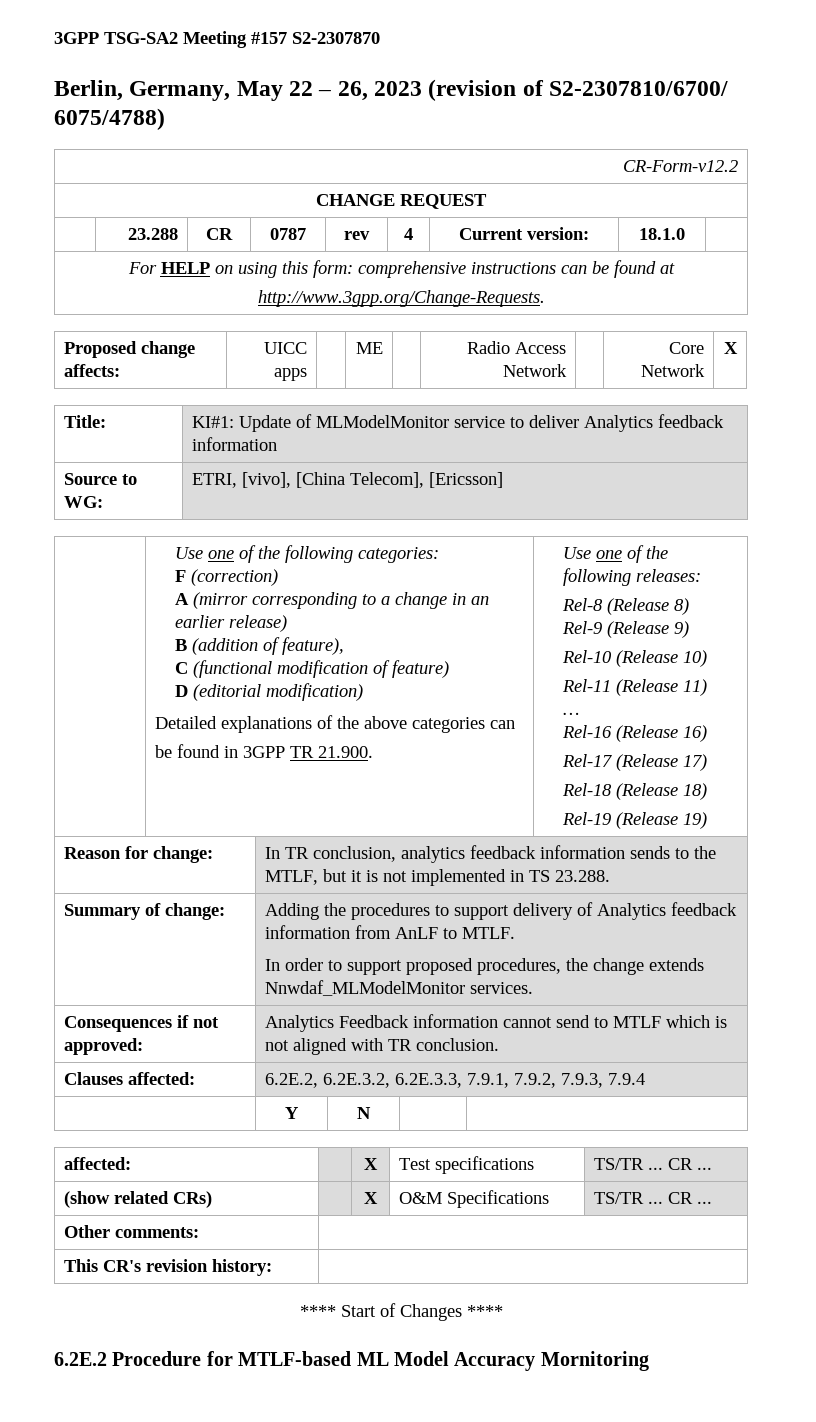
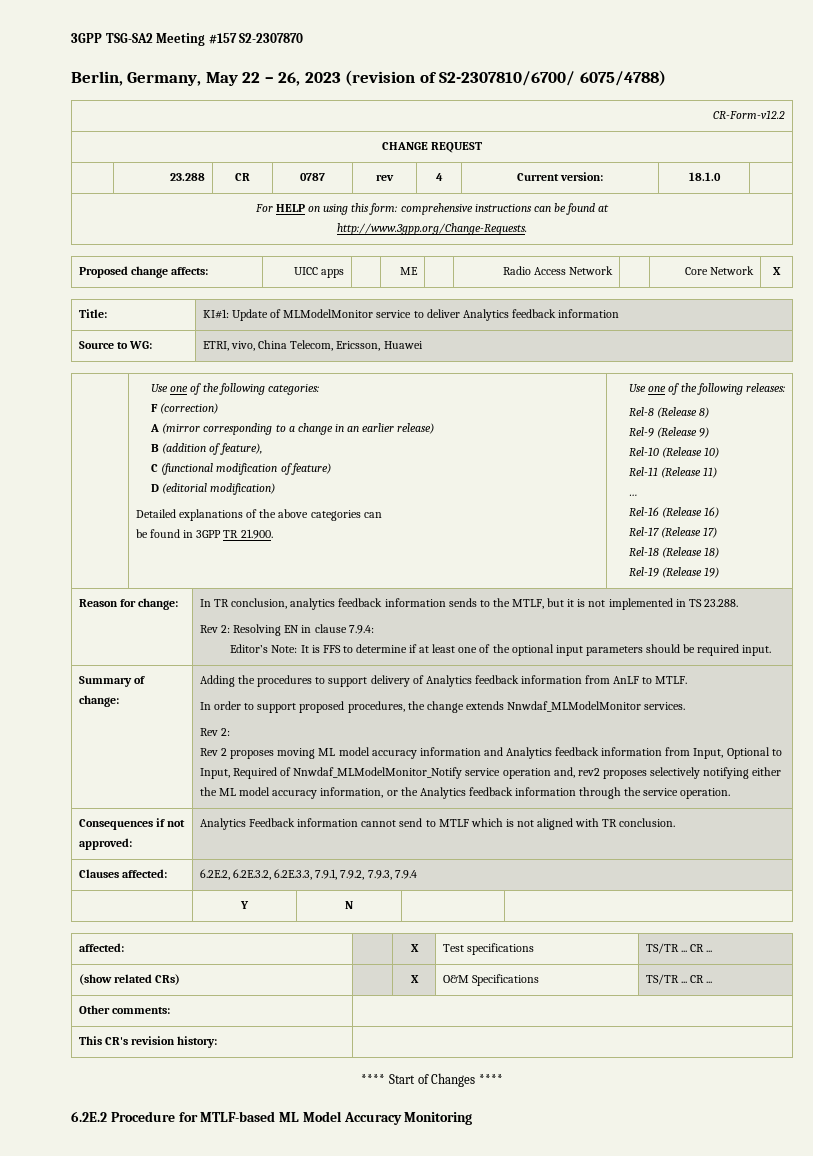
[241,472,503,488] [vivo], [China Telecom], [Ericsson] -> [231,340,423,351] vivo, China Telecom, Ericsson, Huawei
(610, 876) none -> [200,624,374,636] [230,644,772,656] // Rev 2: Resolving EN in clause 7.9.4: // Editor’s Note: It is FFS to determine if at least one of the optional input parameters should be required input.
(533, 988) none -> [200,728,231,736] [200,747,782,759] [200,767,782,779] [200,787,731,799] // Rev 2: // Rev 2 proposes moving ML model accuracy information and Analytics feedback information from Input, Optional to Input, Required of Nnwdaf_MLModelMonitor_Notify service operation and, rev2 proposes selectively notifying either the ML model accuracy information, or the Analytics feedback information through the service operation.
[540,1351,649,1371] Mornitoring -> [404,1112,473,1125] Monitoring

